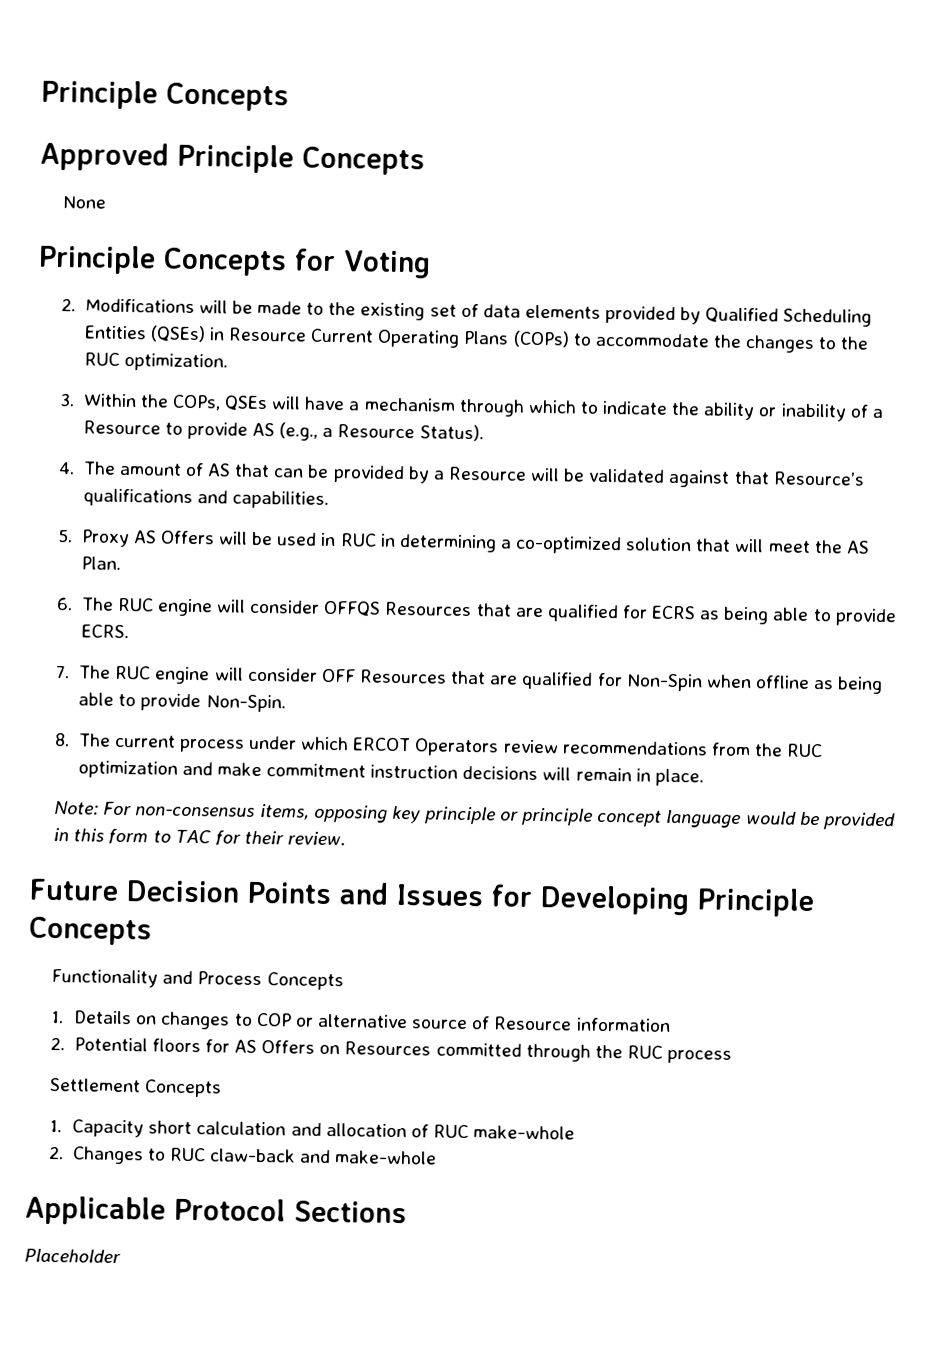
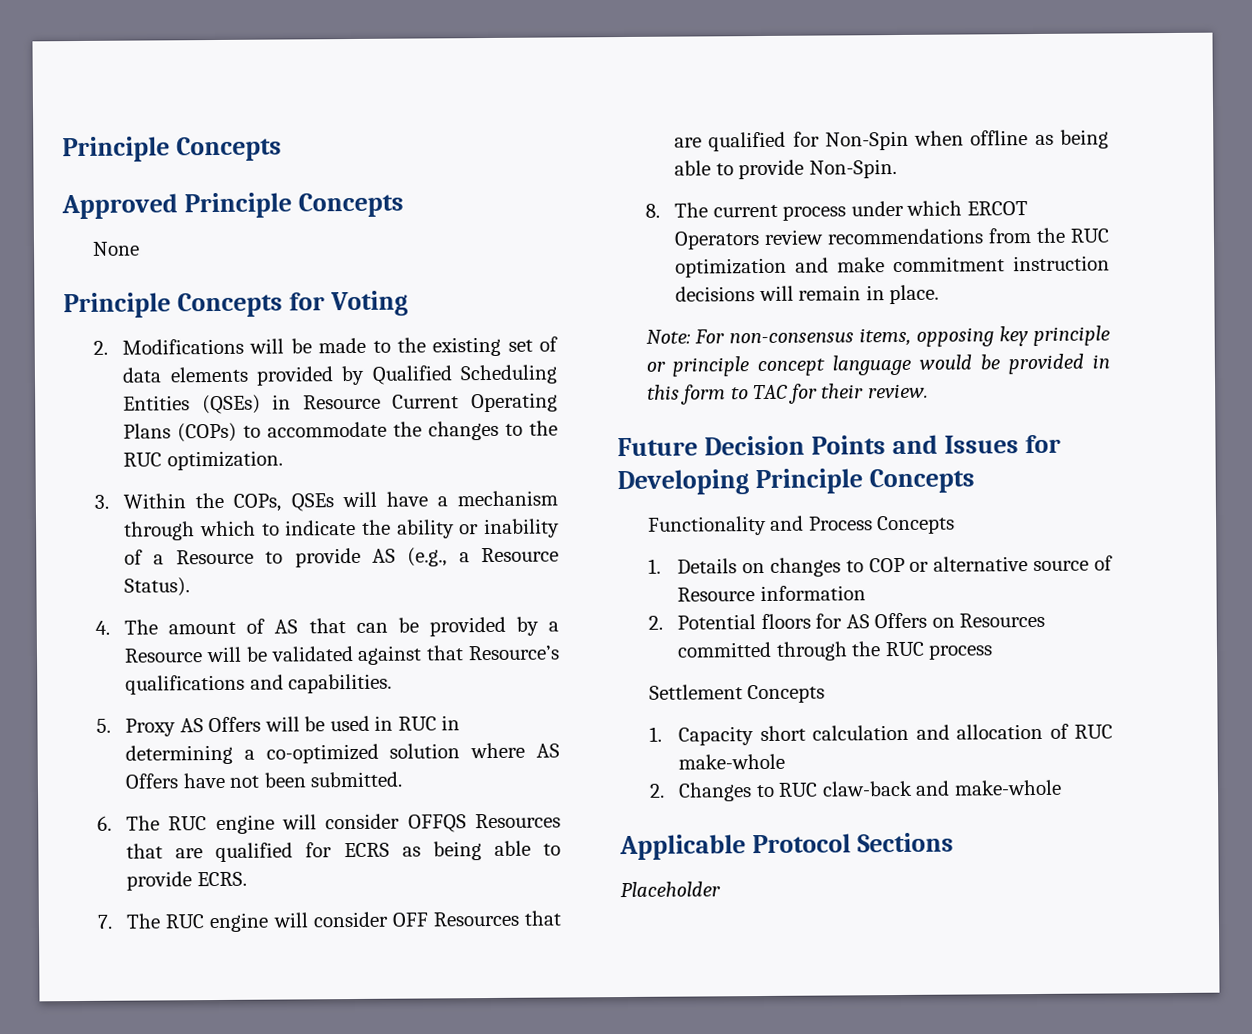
[695,538,870,554] [80,556,121,570] that will meet the AS Plan. -> [470,742,560,759] [125,771,403,789] where AS Offers have not been submitted.

